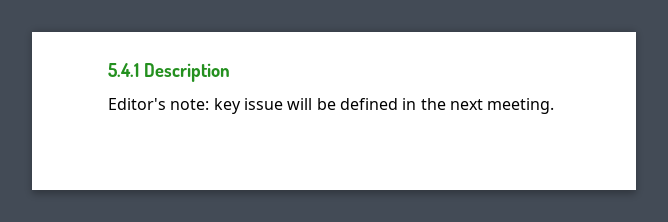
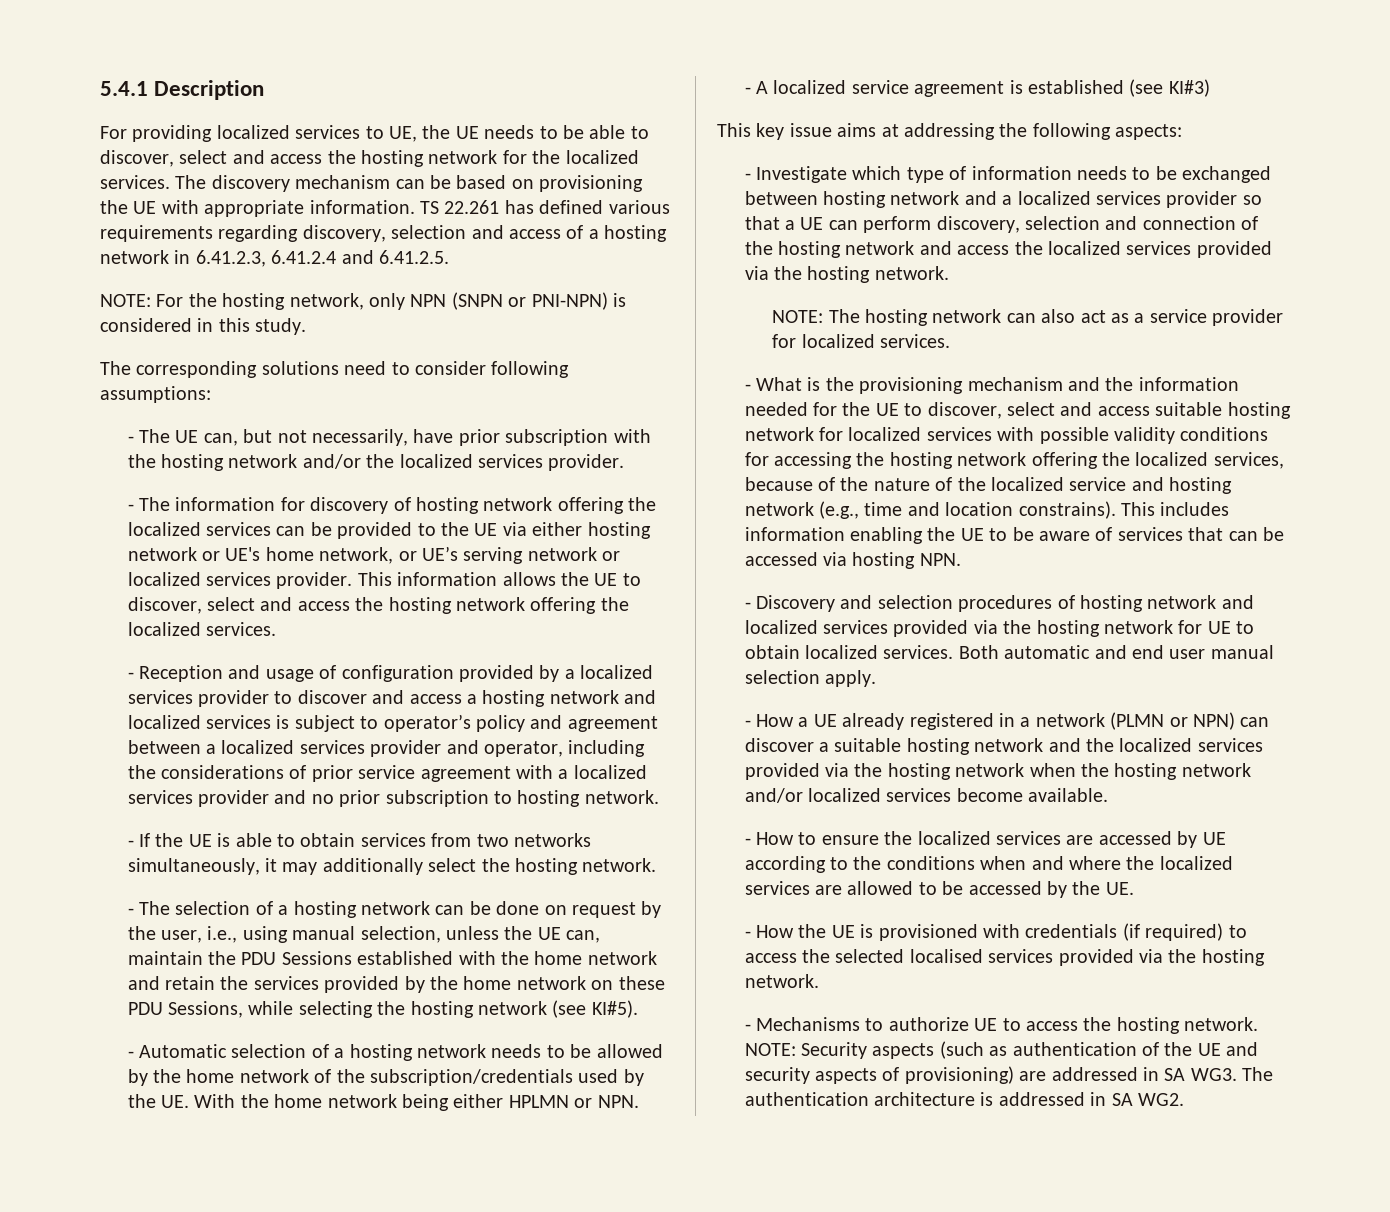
[108,98,555,114] Editor's note: key issue will be defined in the next meeting. -> [100,125,649,142] [100,150,639,167] [100,175,644,192] [100,200,670,217] [100,225,668,242] [100,250,449,267] [100,292,626,310] [100,318,307,335] [100,361,570,378] [100,386,211,403] [127,429,651,446] [127,454,625,471] [127,497,657,514] [127,522,651,539] [127,546,621,564] [127,572,641,589] [127,597,629,614] [127,622,276,636] [127,665,654,682] [127,690,657,707] [127,714,658,732] [127,740,646,757] [127,765,647,782] [127,790,659,807] [127,833,591,847] [127,858,657,875] [127,901,662,918] [127,926,601,943] [127,951,657,965] [127,976,665,993] [127,1000,638,1018] [127,1044,663,1061] [127,1069,644,1086] [127,1094,639,1111] [744,79,1210,97] [717,123,1183,140] [744,166,1272,183] [744,191,1262,208] [744,216,1259,233] [744,241,1272,258] [744,266,949,283] [772,309,1284,326] [772,334,950,348] [744,377,1239,394] [744,402,1291,419] [744,427,1269,444] [744,452,1284,469] [744,477,1233,494] [744,501,1230,519] [744,527,1284,544] [744,552,961,569] [744,595,1254,612] [744,620,1255,637] [744,645,1274,659] [744,670,876,687] [744,712,1270,730] [744,738,1263,755] [744,763,1251,780] [744,788,1109,803] [744,831,1226,848] [744,856,1233,873] [744,881,1134,898] [744,923,1247,941] [744,949,1265,966] [744,974,819,988] [744,1017,1259,1034] [744,1041,1259,1059] [744,1066,1274,1084] [744,1092,1184,1106] For providing localized services to UE, the UE needs to be able to discover, select and access the hosting network for the localized services. The discovery mechanism can be based on provisioning the UE with appropriate information. TS 22.261 has defined various requirements regarding discovery, selection and access of a hosting network in 6.41.2.3, 6.41.2.4 and 6.41.2.5. // NOTE: For the hosting network, only NPN (SNPN or PNI-NPN) is considered in this study. // The corresponding solutions need to consider following assumptions: // - The UE can, but not necessarily, have prior subscription with the hosting network and/or the localized services provider. // - The information for discovery of hosting network offering the localized services can be provided to the UE via either hosting network or UE's home network, or UE’s serving network or localized services provider. This information allows the UE to discover, select and access the hosting network offering the localized services. // - Reception and usage of configuration provided by a localized services provider to discover and access a hosting network and localized services is subject to operator’s policy and agreement between a localized services provider and operator, including the considerations of prior service agreement with a localized services provider and no prior subscription to hosting network. // - If the UE is able to obtain services from two networks simultaneously, it may additionally select the hosting network. // - The selection of a hosting network can be done on request by the user, i.e., using manual selection, unless the UE can, maintain the PDU Sessions established with the home network and retain the services provided by the home network on these PDU Sessions, while selecting the hosting network (see KI#5). // - Automatic selection of a hosting network needs to be allowed by the home network of the subscription/credentials used by the UE. With the home network being either HPLMN or NPN. // - A localized service agreement is established (see KI#3) // This key issue aims at addressing the following aspects: // - Investigate which type of information needs to be exchanged between hosting network and a localized services provider so that a UE can perform discovery, selection and connection of the hosting network and access the localized services provided via the hosting network. // NOTE: The hosting network can also act as a service provider for localized services. // - What is the provisioning mechanism and the information needed for the UE to discover, select and access suitable hosting network for localized services with possible validity conditions for accessing the hosting network offering the localized services, because of the nature of the localized service and hosting network (e.g., time and location constrains). This includes information enabling the UE to be aware of services that can be accessed via hosting NPN. // - Discovery and selection procedures of hosting network and localized services provided via the hosting network for UE to obtain localized services. Both automatic and end user manual selection apply. // - How a UE already registered in a network (PLMN or NPN) can discover a suitable hosting network and the localized services provided via the hosting network when the hosting network and/or localized services become available. // - How to ensure the localized services are accessed by UE according to the conditions when and where the localized services are allowed to be accessed by the UE. // - How the UE is provisioned with credentials (if required) to access the selected localised services provided via the hosting network. // - Mechanisms to authorize UE to access the hosting network. NOTE: Security aspects (such as authentication of the UE and security aspects of provisioning) are addressed in SA WG3. The authentication architecture is addressed in SA WG2.

